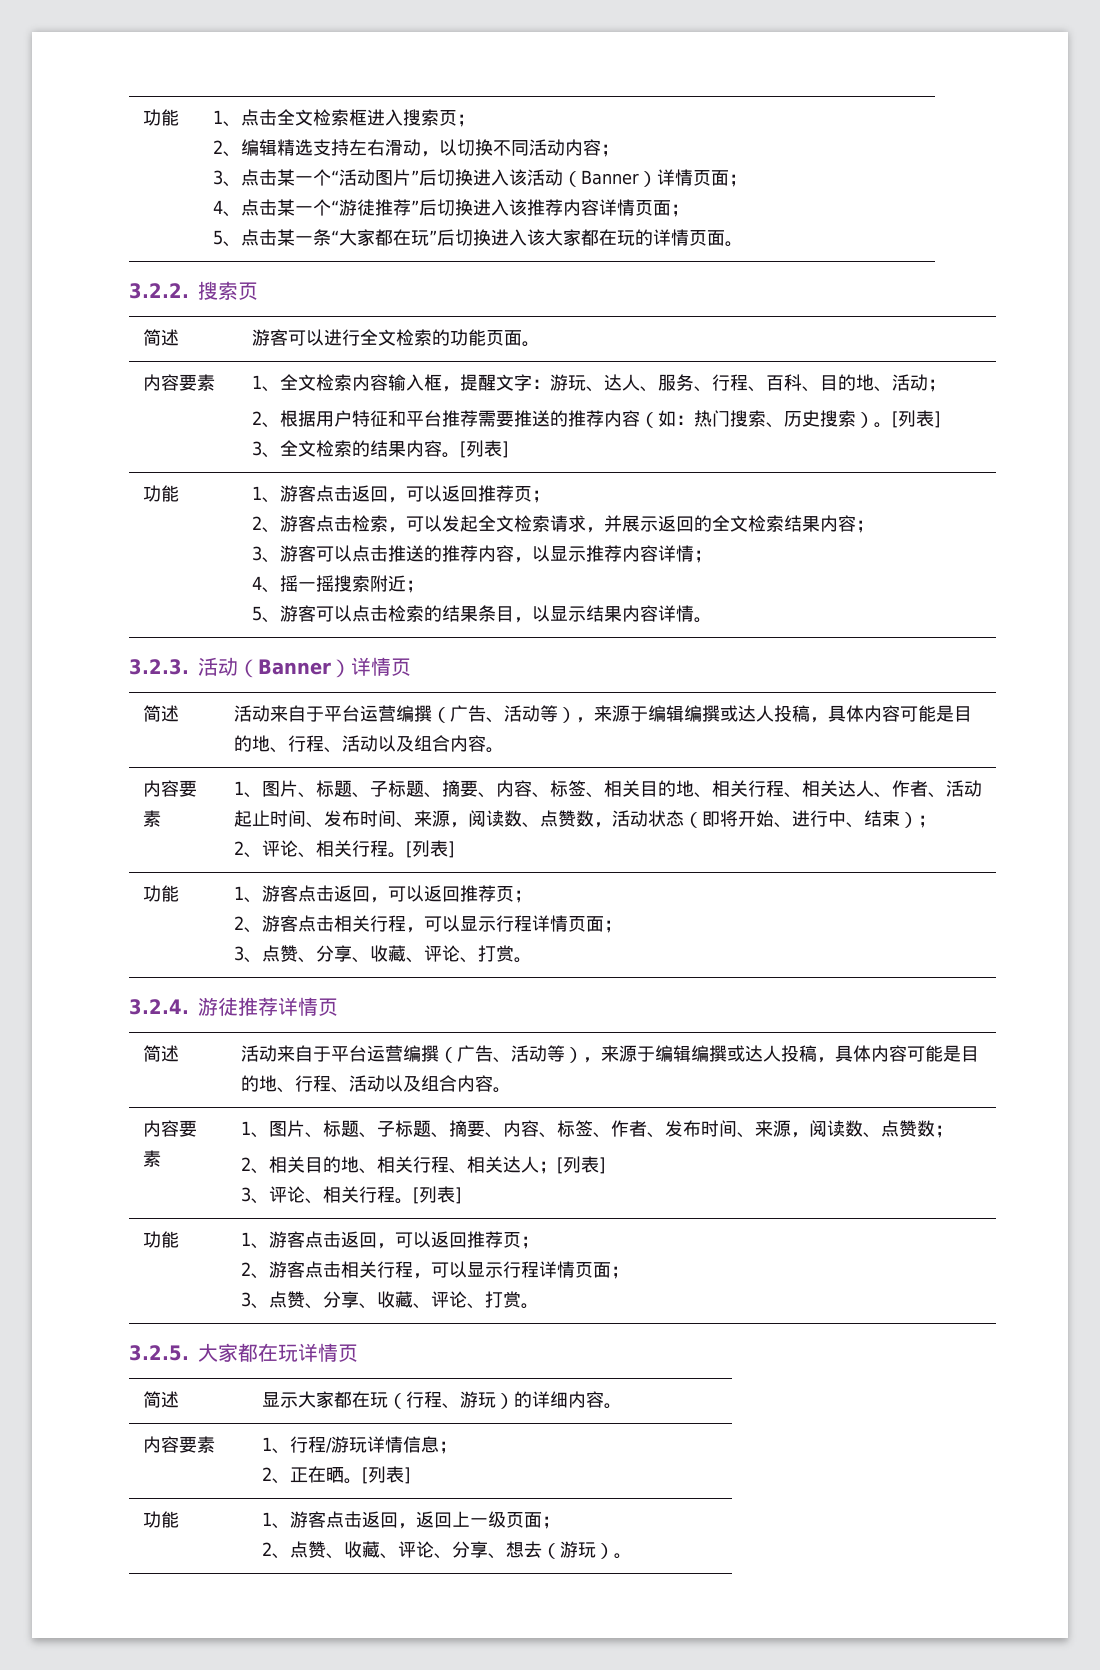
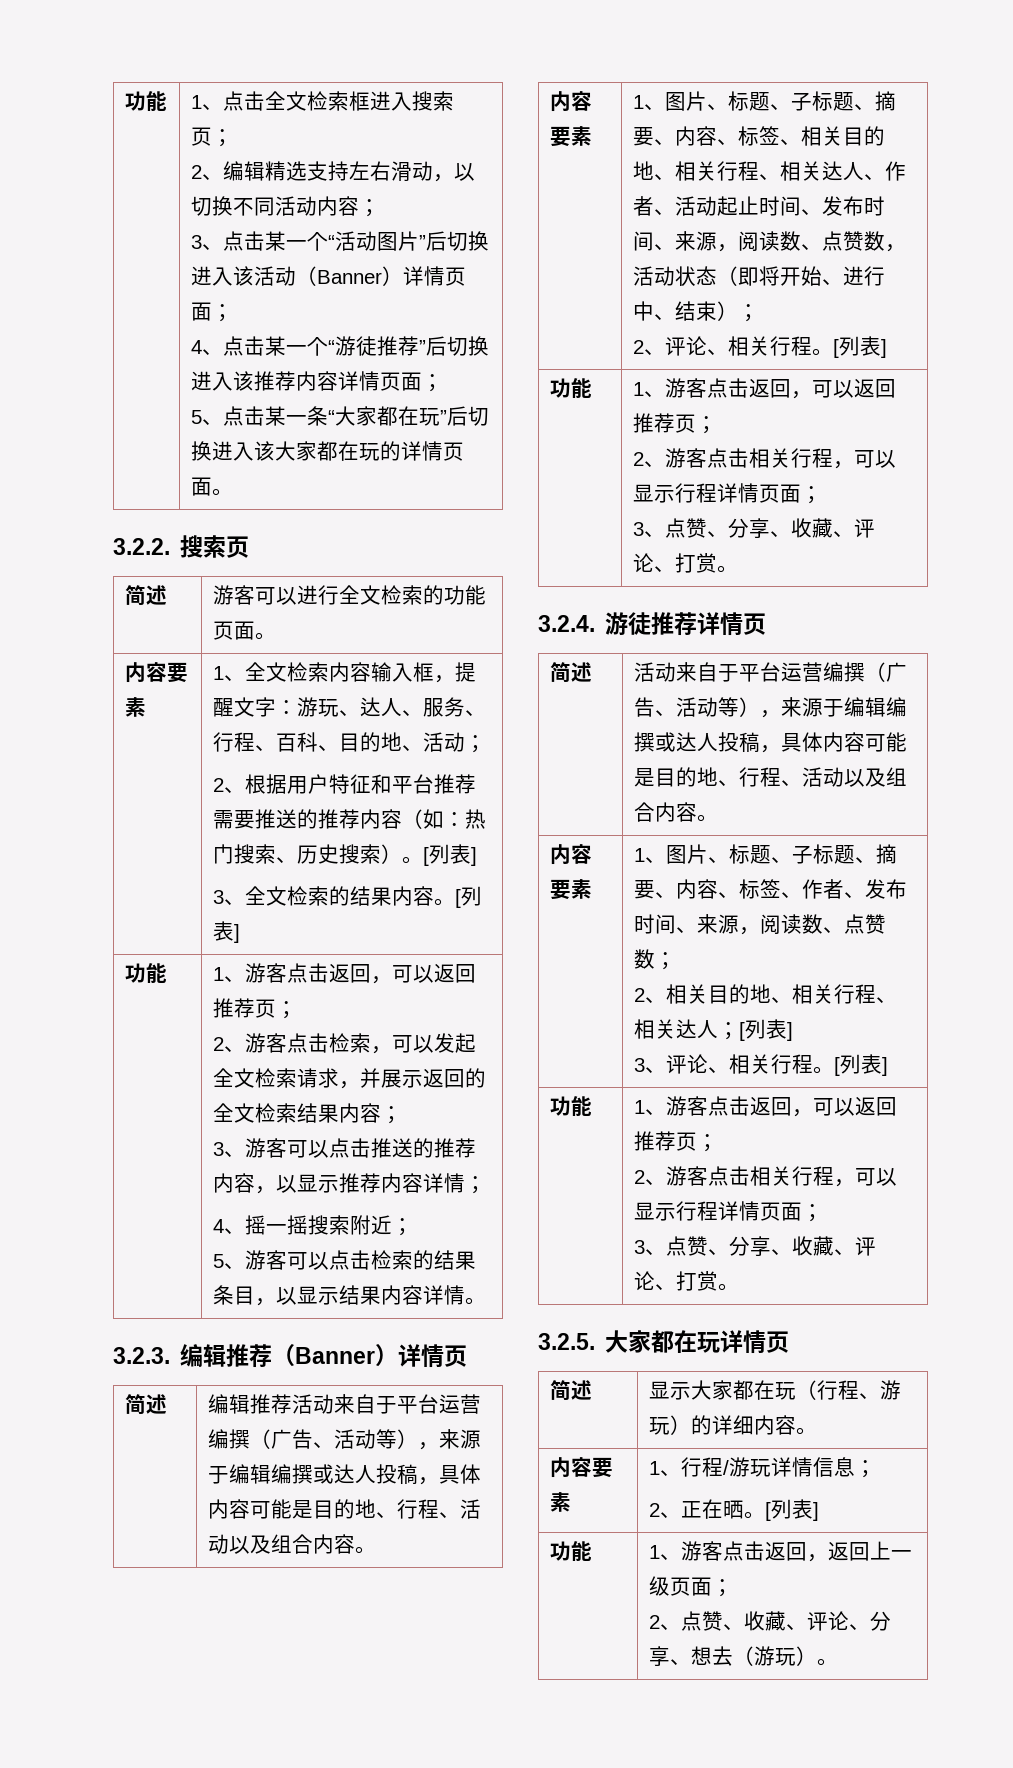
[198,657,238,676] 活动 -> [180,1344,273,1368] 编辑推荐
(179, 713) none -> [208,1394,293,1414] 编辑推荐

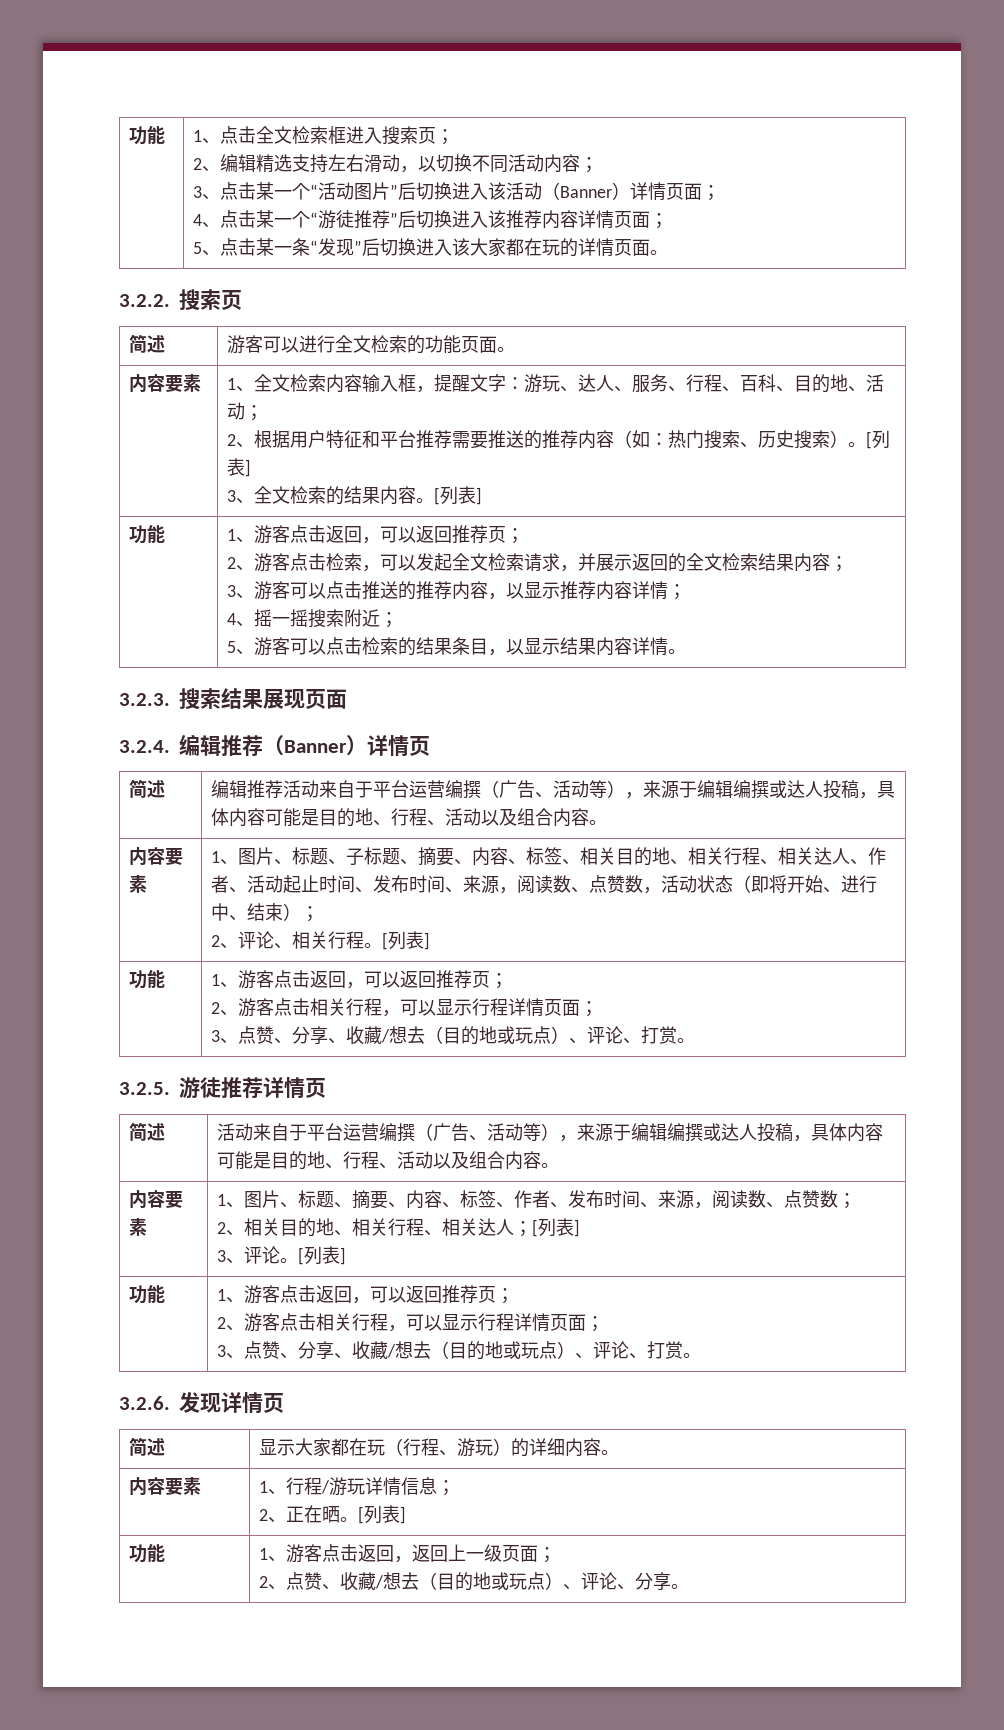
[335,406,441,426] 大家都在玩 -> [317,238,354,256] 发现
(170, 1355) none -> [179,688,347,710] [119,740,170,753] 搜索结果展现页面 // 3.2.4.
[833,519,876,538] [633,553,739,573] [538,615,595,632] 、评论、打赏。 // 3.2.4. -> [380,1026,695,1045] [119,1082,170,1095] /想去（目的地或玩点）、评论、打赏。 // 3.2.5.
[792,844,877,864] 子标题、 -> (352, 1205) none
[708,1054,814,1074] 、相关行程 -> (280, 1255) none
[834,1237,877,1256] [634,1271,740,1291] [538,1330,721,1353] 、评论、打赏。 // 3.2.5.大家都在玩 -> [386,1341,701,1360] [119,1392,221,1413] /想去（目的地或玩点）、评论、打赏。 // 3.2.6.发现
[786,1611,892,1631] [649,1646,818,1667] 、评论、分享、想去（游玩） -> [374,1572,671,1591] /想去（目的地或玩点）、评论、分享

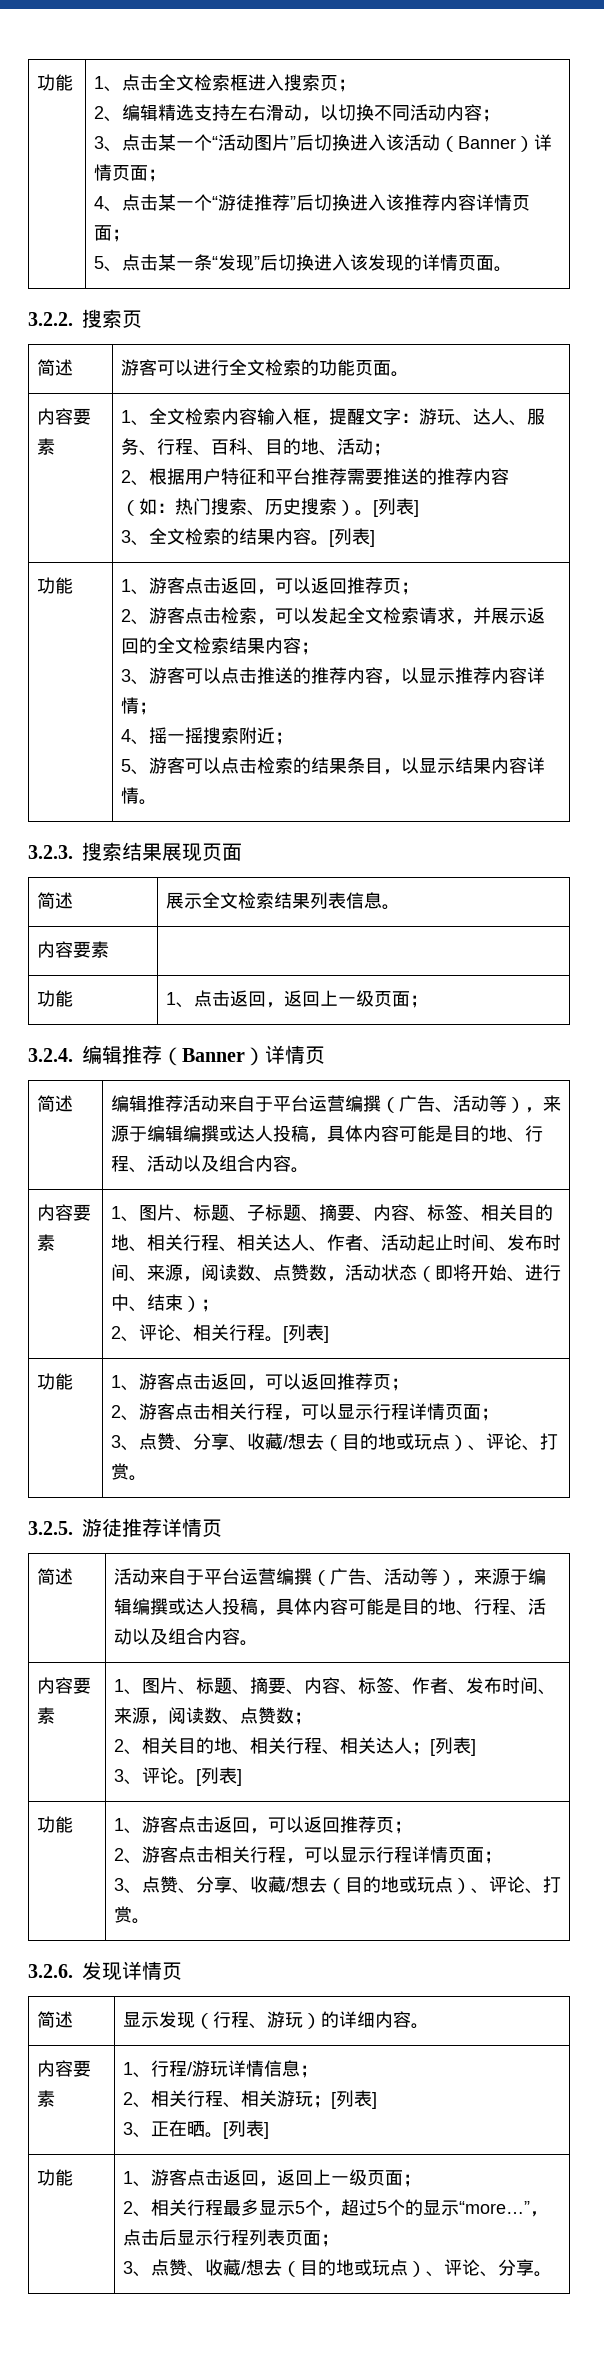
[469,238,560,257] 大家都在玩 -> [367,254,404,271] 发现
(347, 699) none -> [36,892,73,909] [165,892,400,910] [36,941,109,958] [36,990,73,1007] [165,990,428,1008] // 简述 | 展示全文检索结果列表信息。 // 内容要素 | // 功能 | 1、点击返回，返回上一级页面；
[294,1438,385,1457] 大家都在玩 -> [158,2011,195,2028] 发现
(286, 1520) none -> [150,2090,377,2109] [122,2122,151,2138] 相关行程、相关游玩；[列表] // 3、
(286, 1587) none -> [150,2199,548,2217] [122,2229,339,2247] [122,2261,151,2277] 相关行程最多显示5个，超过5个的显示“more…”，点击后显示行程列表页面； // 3、

